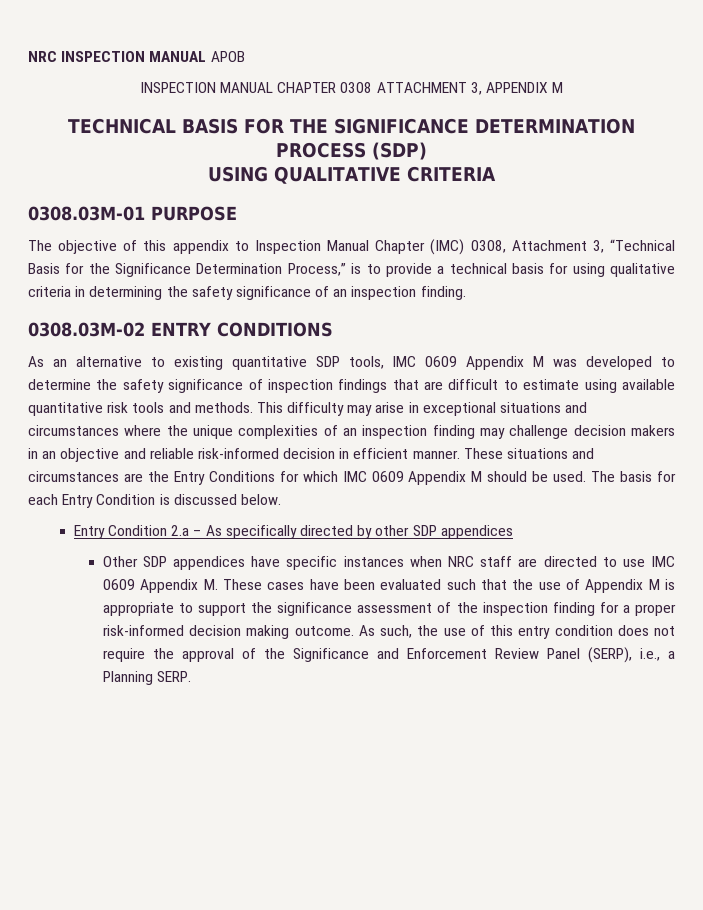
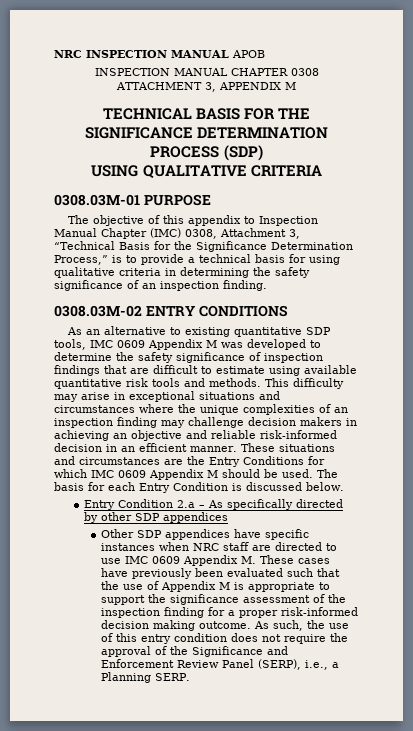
(38, 453) none -> [54,430,109,441] achieving
(350, 453) none -> [121,446,135,452] an
(339, 584) none -> [131,568,192,579] previously

